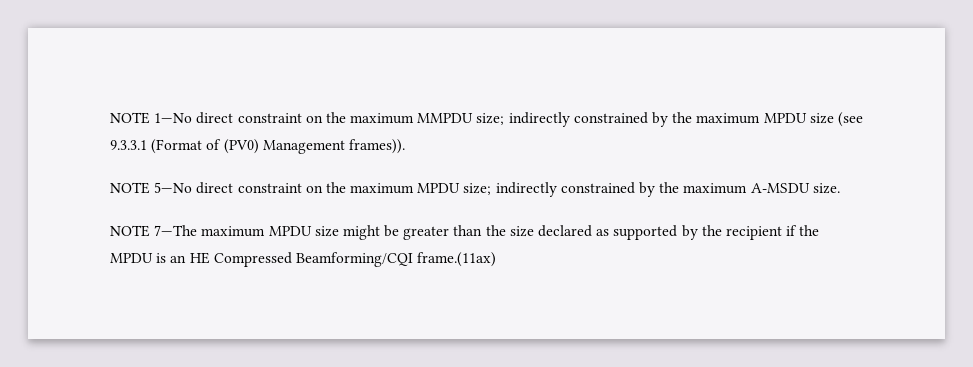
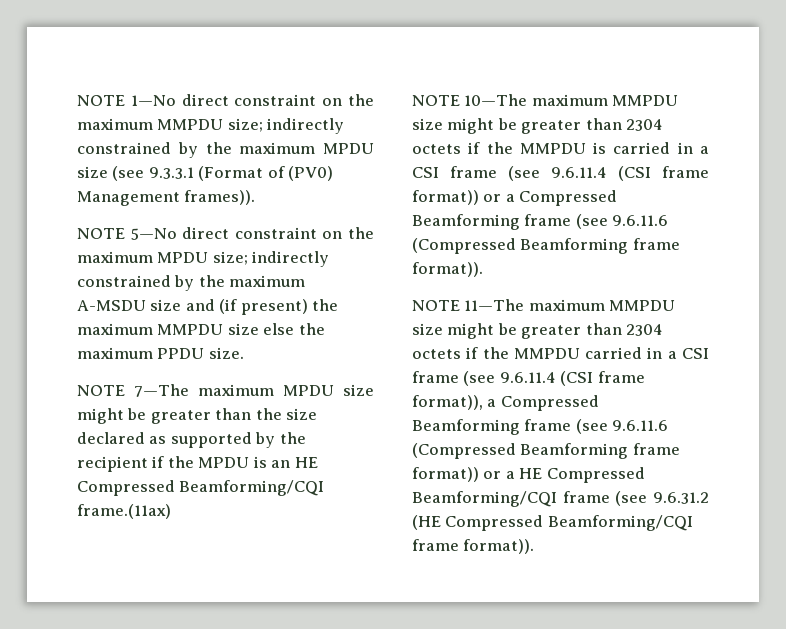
(810, 188) none -> [150,299,339,315] [77,323,325,335] [77,347,205,359] size and (if present) the maximum MMPDU size else the maximum PPDU
(497, 259) none -> [412,94,679,106] [412,118,664,134] [412,142,709,154] [412,166,709,181] [412,190,618,206] [412,214,669,230] [412,238,680,254] [412,262,483,277] [412,299,676,311] [412,323,664,339] [412,347,709,359] [412,371,645,386] [412,395,599,411] [412,419,669,435] [412,443,680,459] [412,467,645,483] [412,491,709,507] [412,515,693,531] [412,539,535,554] // NOTE 10—The maximum MMPDU size might be greater than 2304 octets if the MMPDU is carried in a CSI frame (see 9.6.11.4 (CSI frame format)) or a Compressed Beamforming frame (see 9.6.11.6 (Compressed Beamforming frame format)). // NOTE 11—The maximum MMPDU size might be greater than 2304 octets if the MMPDU carried in a CSI frame (see 9.6.11.4 (CSI frame format)), a Compressed Beamforming frame (see 9.6.11.6 (Compressed Beamforming frame format)) or a HE Compressed Beamforming/CQI frame (see 9.6.31.2 (HE Compressed Beamforming/CQI frame format)).

